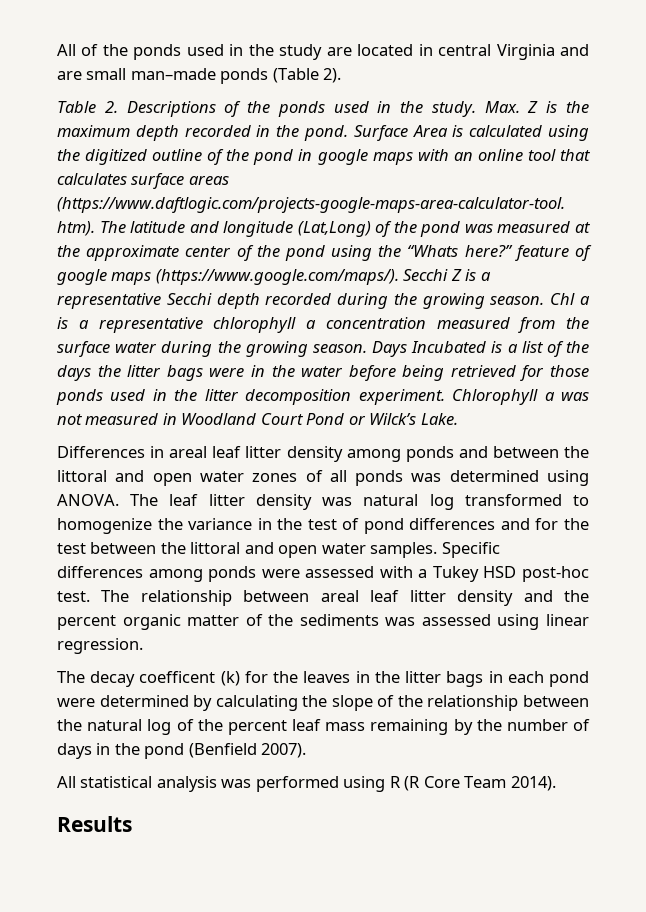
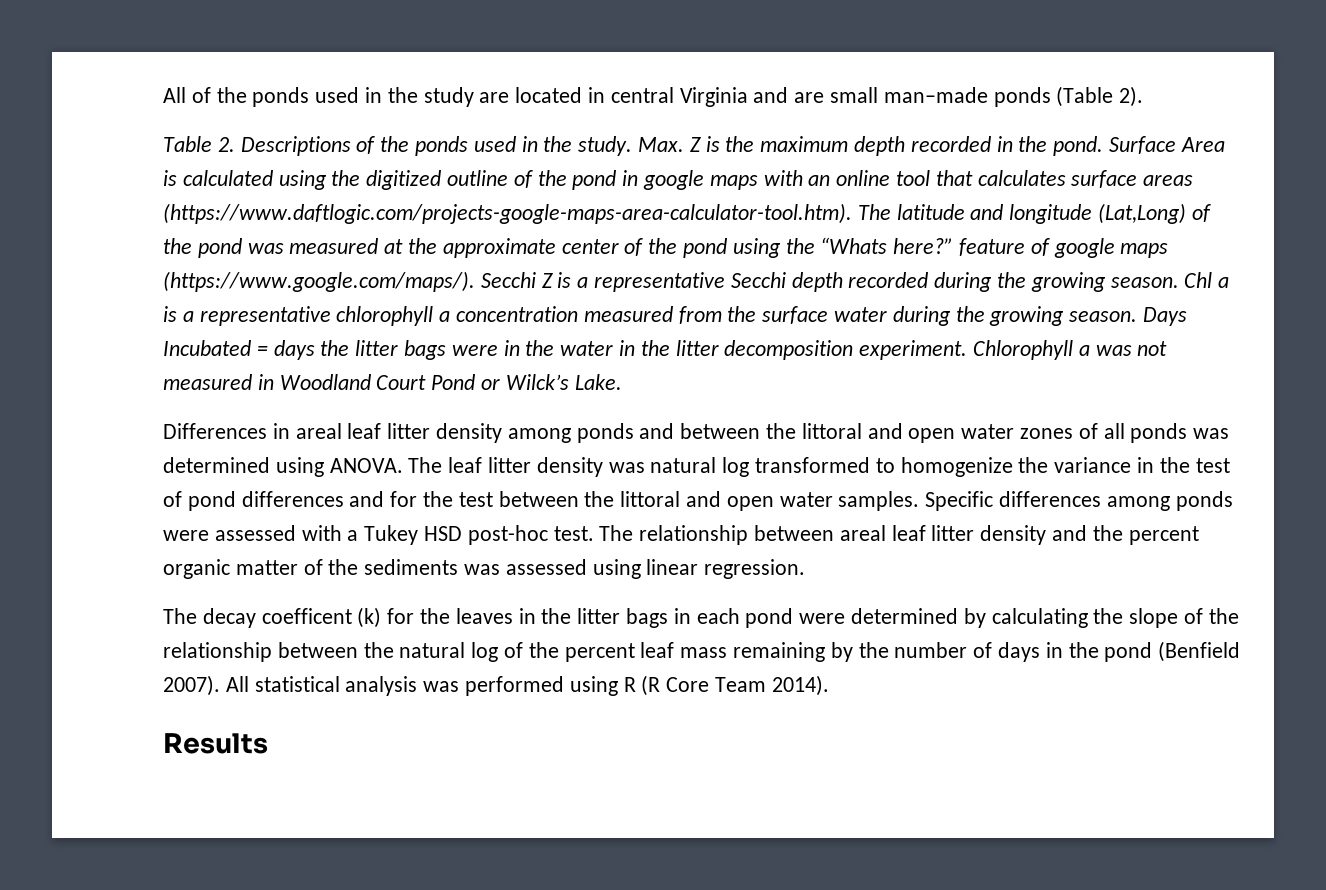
[491,341,589,357] is a list of the -> [256,346,268,356] =
[348,365,589,381] [56,389,146,405] before being retrieved for those ponds used -> (614, 348) none
(307, 750) // -> (220, 685) none

